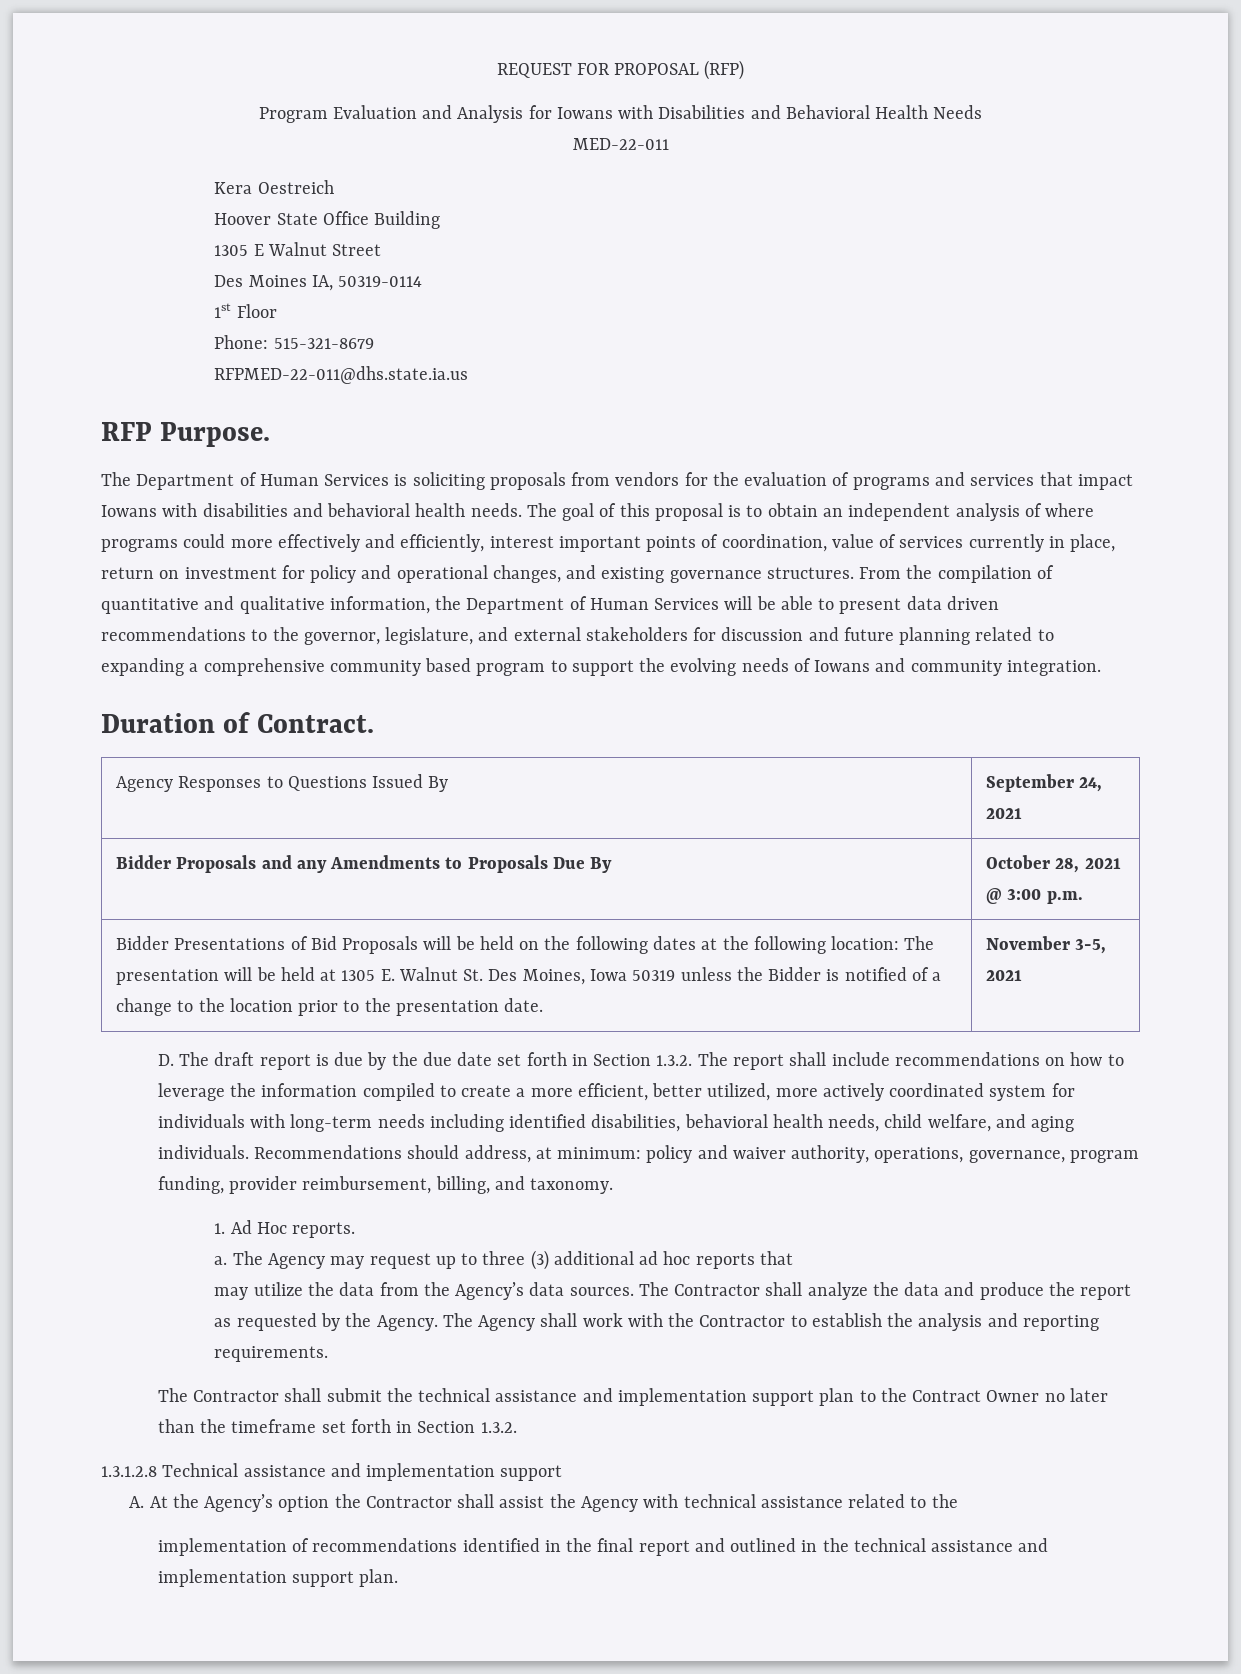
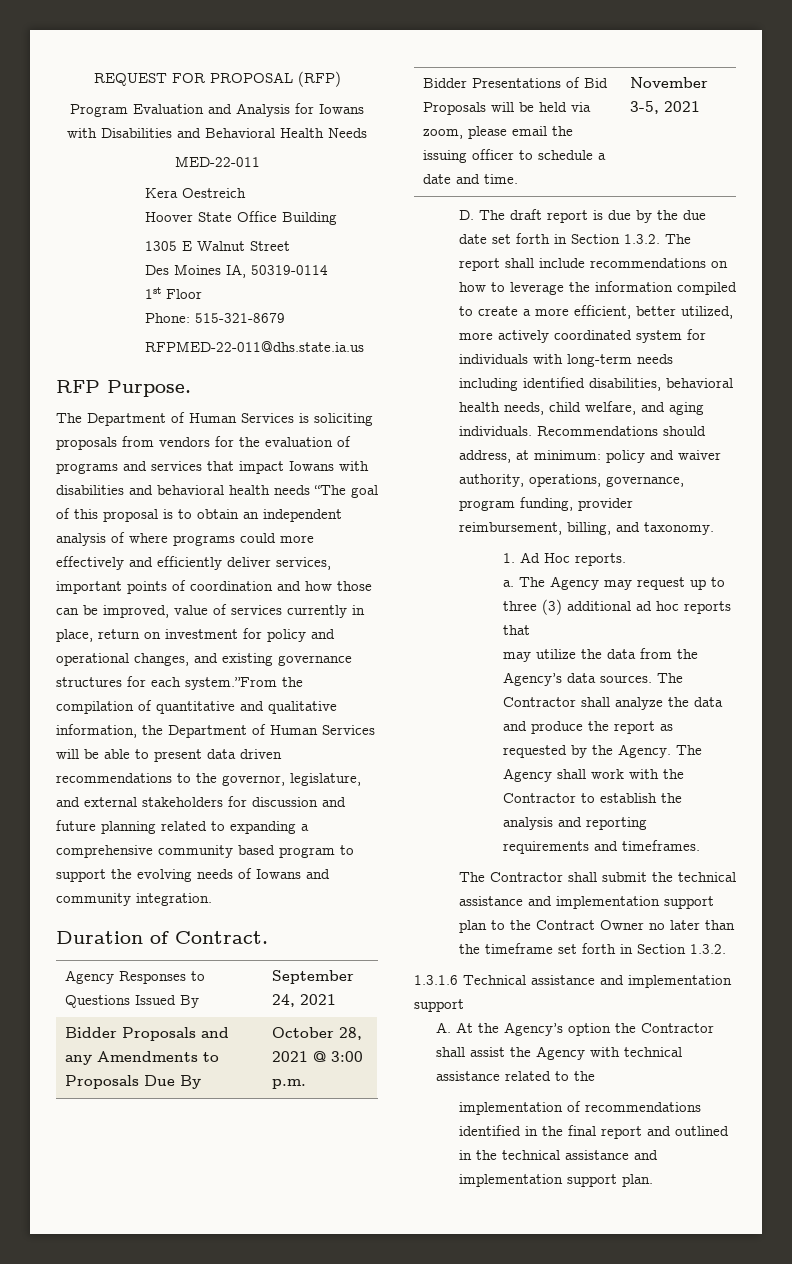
[470,503,557,517] needs. The -> [274,485,346,495] needs “The
[400,534,827,552] efficiently, interest important points of coordination, -> [157,556,331,570] [56,580,372,594] [56,605,169,618] efficiently deliver services, important points of coordination and how those can be improved,
[766,567,902,579] structures. From -> [56,676,277,690] structures for each system.”From
[519,936,935,954] [116,967,942,985] [116,998,544,1016] on the following dates at the following location: The presentation will be held at 1305 E. Walnut St. Des Moines, Iowa 50319 unless the Bidder is notified of a change to the location prior to the presentation date. -> [571,102,592,112] [423,126,574,139] [423,149,607,163] [423,174,519,184] via zoom, please email the issuing officer to schedule a date and time.
[214,1346,329,1362] requirements. -> [503,840,701,854] requirements and timeframes.
[101,1466,157,1477] 1.3.1.2.8 -> [414,975,458,985] 1.3.1.6

